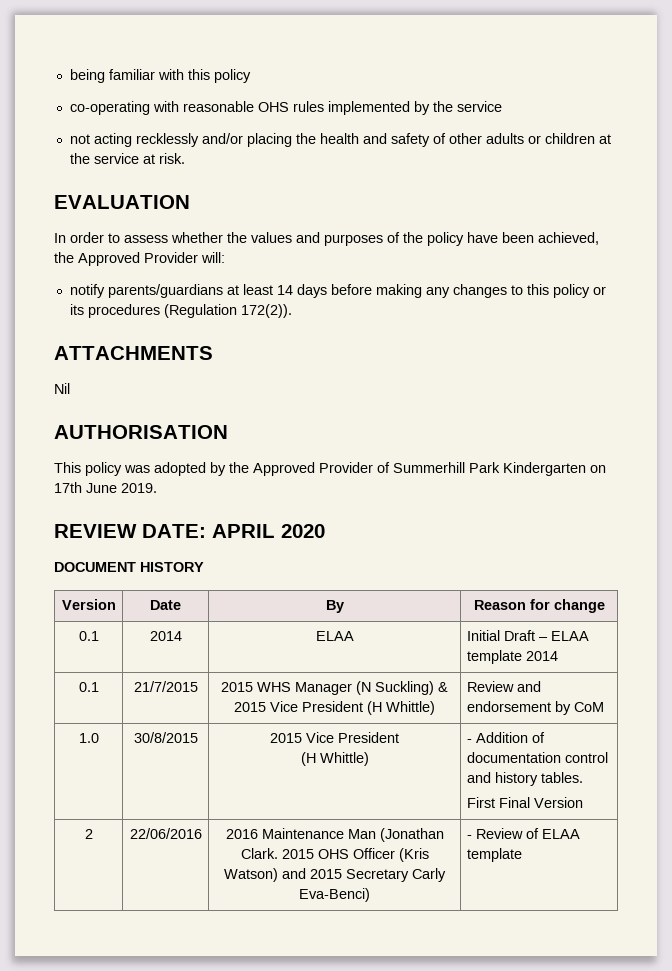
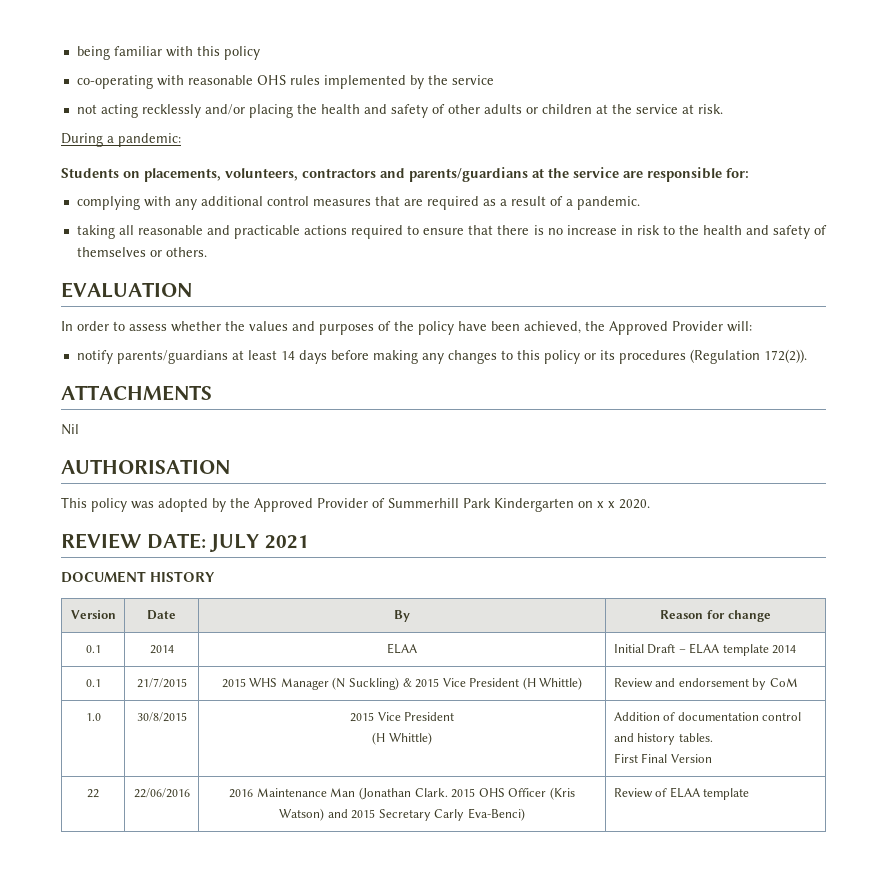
(185, 158) none -> [61,133,181,147] [61,167,749,182] [76,196,640,210] [76,225,827,239] [76,247,207,257] // During a pandemic: // Students on placements, volunteers, contractors and parents/guardians at the service are responsible for: // complying with any additional control measures that are required as a result of a pandemic. // taking all reasonable and practicable actions required to ensure that there is no increase in risk to the health and safety of themselves or others.
[54,482,157,493] 17th June 2019. -> [597,499,650,509] x x 2020.
[212,524,325,538] APRIL 2020 -> [209,534,309,552] JULY 2021
[466,739,472,743] - -> (432, 738) none
[84,829,93,839] 2 -> [87,789,99,798] 22
[466,835,472,839] - -> (525, 814) none

